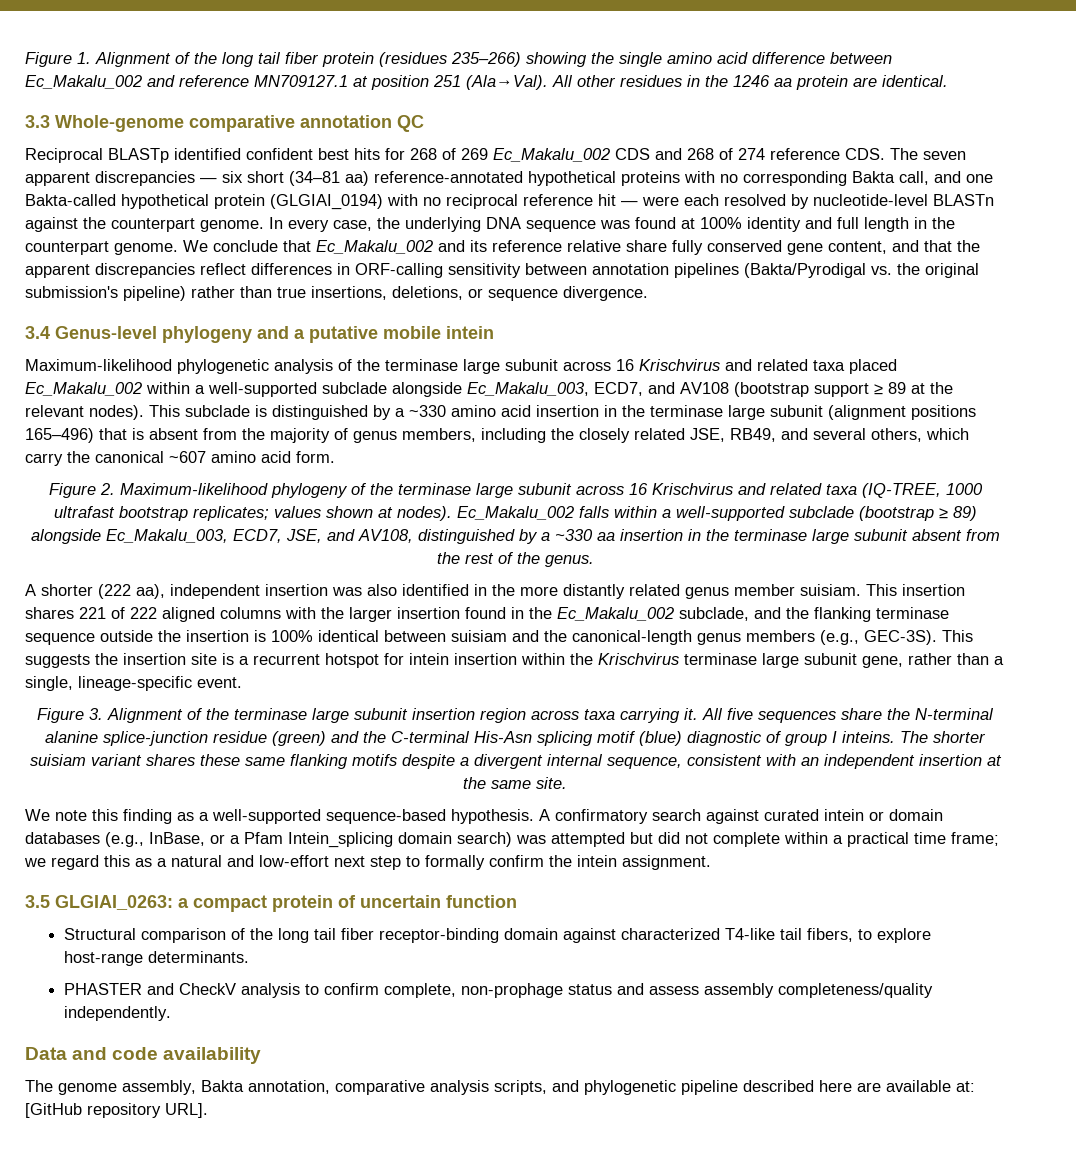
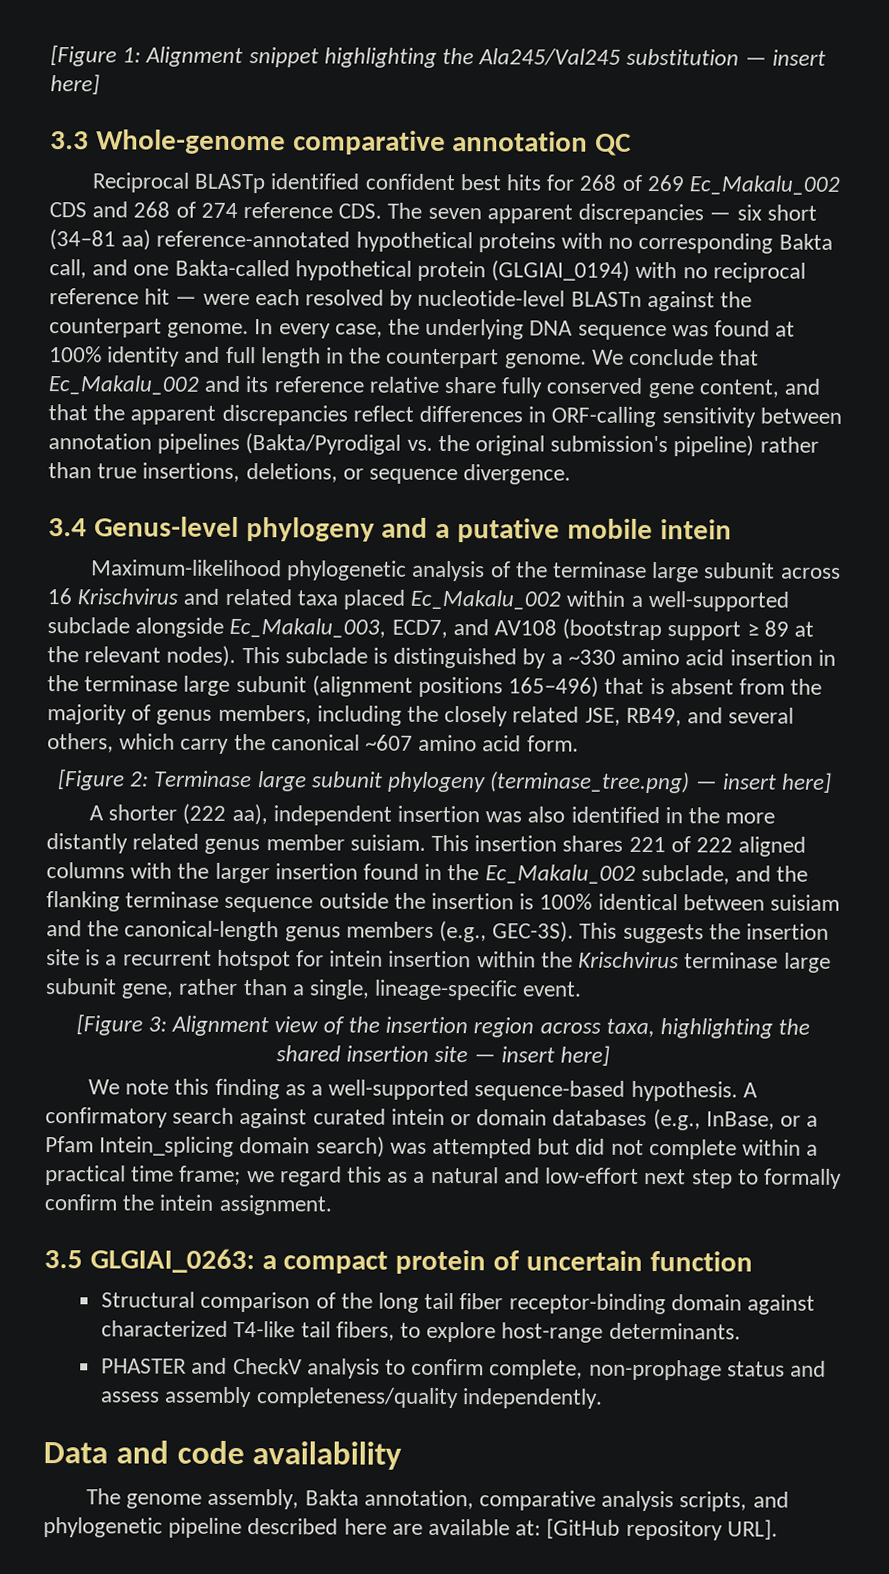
[25,52,892,67] [25,75,948,90] Figure 1. Alignment of the long tail fiber protein (residues 235–266) showing the single amino acid difference between Ec_Makalu_002 and reference MN709127.1 at position 251 (Ala→Val). All other residues in the 1246 aa protein are identical. -> [50,45,826,68] [50,74,100,95] [Figure 1: Alignment snippet highlighting the Ala245/Val245 substitution — insert here]
[48,483,983,498] [53,506,977,521] [30,529,1000,544] [436,552,594,567] Figure 2. Maximum-likelihood phylogeny of the terminase large subunit across 16 Krischvirus and related taxa (IQ-TREE, 1000 ultrafast bootstrap replicates; values shown at nodes). Ec_Makalu_002 falls within a well-supported subclade (bootstrap ≥ 89) alongside Ec_Makalu_003, ECD7, JSE, and AV108, distinguished by a ~330 aa insertion in the terminase large subunit absent from the rest of the genus. -> [57,769,832,794] [Figure 2: Terminase large subunit phylogeny (terminase_tree.png) — insert here]
[37,708,994,723] [45,731,986,746] [29,754,1002,769] [463,777,567,789] Figure 3. Alignment of the terminase large subunit insertion region across taxa carrying it. All five sequences share the N-terminal alanine splice-junction residue (green) and the C-terminal His-Asn splicing motif (blue) diagnostic of group I inteins. The shorter suisiam variant shares these same flanking motifs despite a divergent internal sequence, consistent with an independent insertion at the same site. -> [75,1014,811,1039] [275,1045,611,1066] [Figure 3: Alignment view of the insertion region across taxa, highlighting the shared insertion site — insert here]

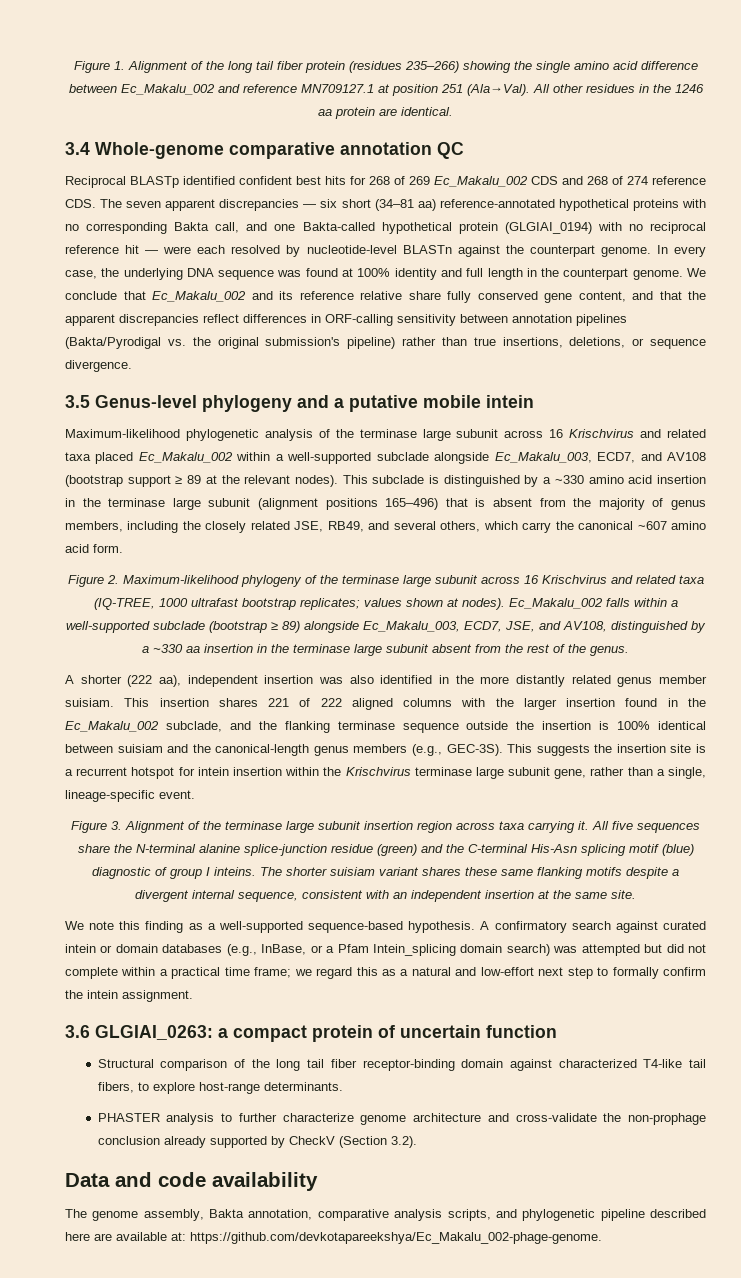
[50,45,826,68] [50,74,100,95] [50,131,89,150] [Figure 1: Alignment snippet highlighting the Ala245/Val245 substitution — insert here] // 3.3 -> [73,61,698,73] [68,84,704,96] [318,107,453,119] [65,142,90,155] Figure 1. Alignment of the long tail fiber protein (residues 235–266) showing the single amino acid difference between Ec_Makalu_002 and reference MN709127.1 at position 251 (Ala→Val). All other residues in the 1246 aa protein are identical. // 3.4
[48,518,87,537] 3.4 -> [65,395,90,408] 3.5
[57,769,832,794] [Figure 2: Terminase large subunit phylogeny (terminase_tree.png) — insert here] -> [67,575,704,587] [93,598,678,610] [66,621,706,633] [142,644,629,656] Figure 2. Maximum-likelihood phylogeny of the terminase large subunit across 16 Krischvirus and related taxa (IQ-TREE, 1000 ultrafast bootstrap replicates; values shown at nodes). Ec_Makalu_002 falls within a well-supported subclade (bootstrap ≥ 89) alongside Ec_Makalu_003, ECD7, JSE, and AV108, distinguished by a ~330 aa insertion in the terminase large subunit absent from the rest of the genus.
[75,1014,811,1039] [275,1045,611,1066] [Figure 3: Alignment view of the insertion region across taxa, highlighting the shared insertion site — insert here] -> [71,821,700,833] [77,844,694,856] [92,867,679,879] [135,890,636,902] Figure 3. Alignment of the terminase large subunit insertion region across taxa carrying it. All five sequences share the N-terminal alanine splice-junction residue (green) and the C-terminal His-Asn splicing motif (blue) diagnostic of group I inteins. The shorter suisiam variant shares these same flanking motifs despite a divergent internal sequence, consistent with an independent insertion at the same site.
[44,1250,83,1269] 3.5 -> [65,1025,90,1038] 3.6
[191,1357,827,1381] [100,1386,603,1409] and CheckV analysis to confirm complete, non-prophage status and assess assembly completeness/quality independently. -> [166,1113,706,1125] [97,1136,417,1148] analysis to further characterize genome architecture and cross-validate the non-prophage conclusion already supported by CheckV (Section 3.2).
[546,1518,778,1541] [GitHub repository URL]. -> [190,1232,602,1244] https://github.com/devkotapareekshya/Ec_Makalu_002-phage-genome.

